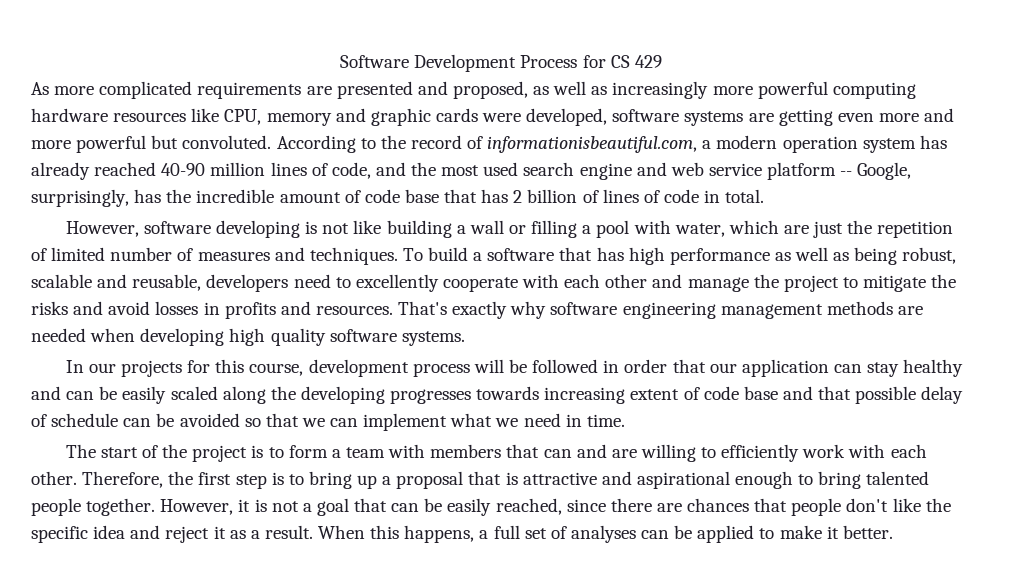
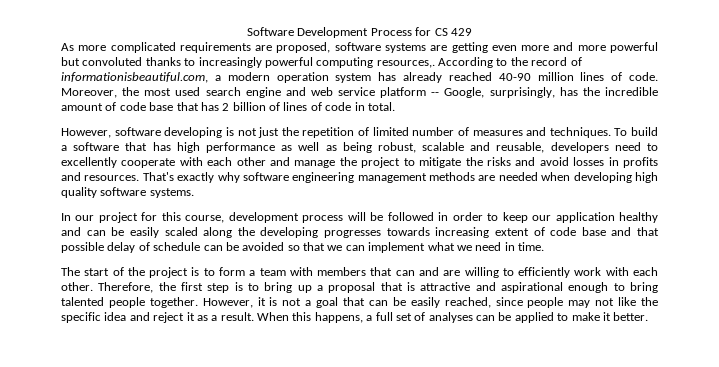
[336,81,916,99] [31,108,608,126] presented and proposed, as well as increasingly more powerful computing hardware resources like CPU, memory and graphic cards were developed, -> [276,42,331,53] proposed,
[182,135,272,149] convoluted. -> [82,57,435,68] convoluted thanks to increasingly powerful computing resources,.
[331,162,406,179] code, and -> [629,72,658,81] [61,88,117,98] code. Moreover,
[353,220,809,238] like building a wall or filling a pool with water, which are -> (257, 132) none
[121,360,183,377] projects -> [98,212,138,223] project
[672,359,900,377] that our application can stay -> [487,212,615,223] to keep our application
[610,498,889,516] there are chances that people don't -> [527,297,615,308] people may not

